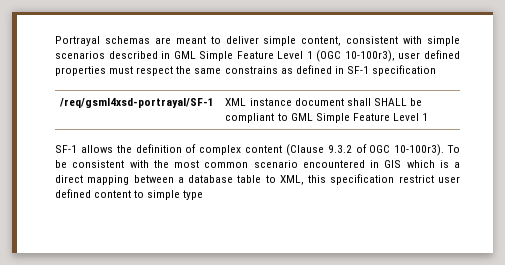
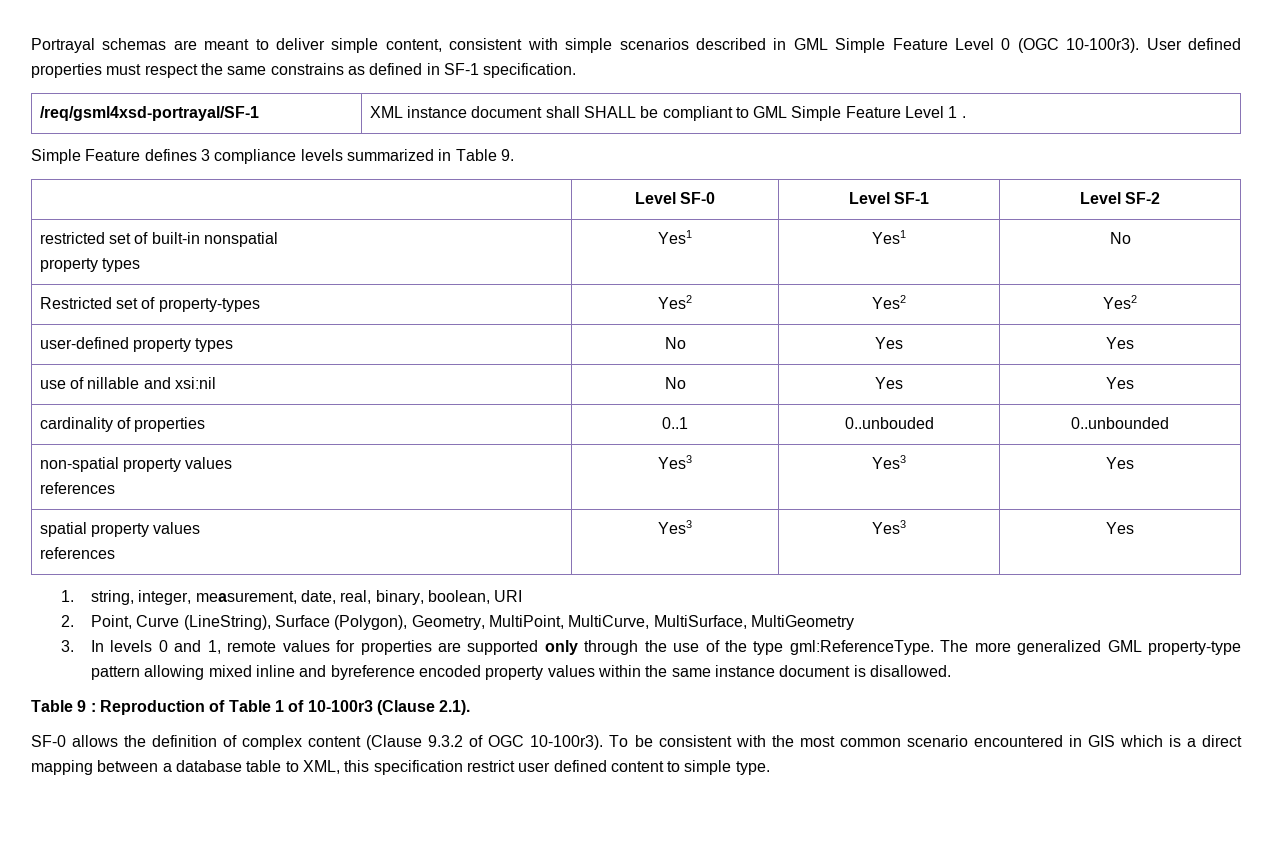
[306,50,421,62] 1 (OGC 10-100r3), user -> [1001,38,1182,53] 0 (OGC 10-100r3). User
[372,65,437,76] specification -> [483,63,577,78] specification.
[55,145,77,153] // SF-1 -> [961,116,966,118] [31,149,514,164] [634,192,716,204] [848,192,930,204] [1079,192,1161,204] [39,232,278,247] [39,258,140,272] [658,230,692,244] [872,230,906,244] [1109,232,1131,244] [39,297,260,312] [658,295,692,309] [872,295,906,309] [1103,295,1137,309] [39,337,234,352] [664,337,686,349] [875,337,903,349] [1106,337,1134,349] [39,377,216,389] [664,377,686,389] [875,377,903,389] [1106,377,1134,389] [39,417,206,432] [662,417,688,429] [844,417,934,429] [1071,417,1169,429] [39,457,233,472] [39,482,115,494] [658,455,692,469] [872,455,906,469] [1106,457,1134,469] [39,522,201,537] [39,547,115,559] [658,520,692,534] [872,520,906,534] [1106,522,1134,534] [61,590,523,605] [61,615,854,630] [61,640,1241,655] [91,665,951,680] [31,700,471,715] [31,735,66,747] . // Simple Feature defines 3 compliance levels summarized in Table 9. // | Level SF-0 | Level SF-1 | Level SF-2 // restricted set of built-in nonspatial // property types | Yes1 | Yes1 | No // Restricted set of property-types | Yes2 | Yes2 | Yes2 // user-defined property types | No | Yes | Yes // use of nillable and xsi:nil | No | Yes | Yes // cardinality of properties | 0..1 | 0..unbouded | 0..unbounded // non-spatial property values // references | Yes3 | Yes3 | Yes // spatial property values // references | Yes3 | Yes3 | Yes // 1. string, integer, measurement, date, real, binary, boolean, URI // 2. Point, Curve (LineString), Surface (Polygon), Geometry, MultiPoint, MultiCurve, MultiSurface, MultiGeometry // 3. In levels 0 and 1, remote values for properties are supported only through the use of the type gml:ReferenceType. The more generalized GML property-type pattern allowing mixed inline and byreference encoded property values within the same instance document is disallowed. // Table 9 : Reproduction of Table 1 of 10-100r3 (Clause 2.1). // SF-0
[183,190,204,200] type -> [735,761,770,775] type.

